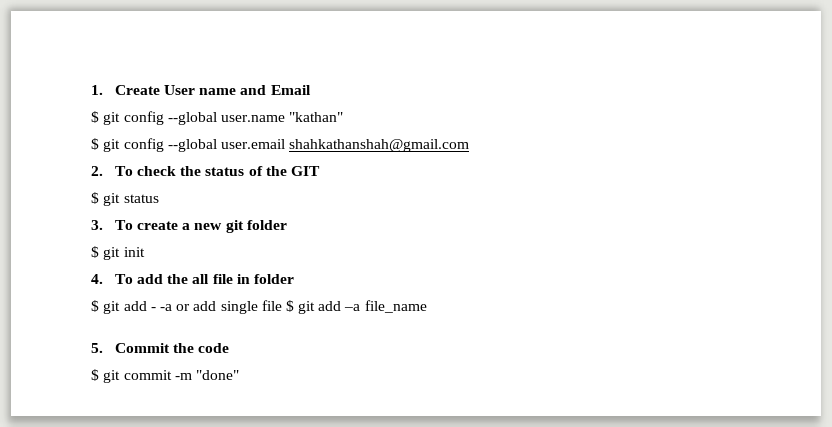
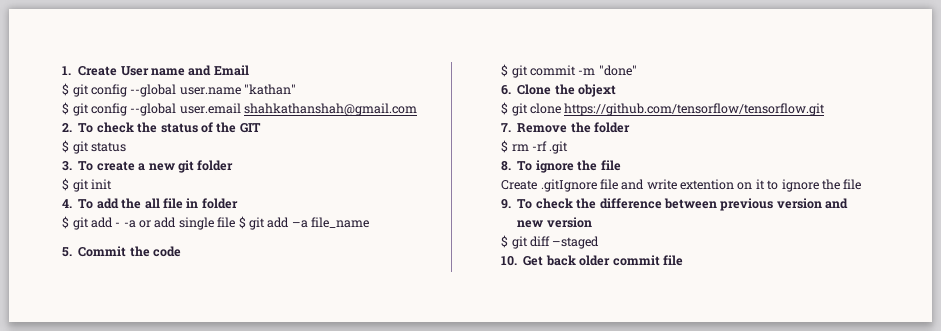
(240, 375) none -> [501,84,617,97] [501,102,826,116] [501,122,631,133] [501,140,569,154] [501,160,621,173] [501,179,862,192] [501,198,849,211] [517,217,592,228] [501,235,600,249] [501,255,683,266] // 6. Clone the objext // $ git clone https://github.com/tensorflow/tensorflow.git // 7. Remove the folder // $ rm -rf .git // 8. To ignore the file // Create .gitIgnore file and write extention on it to ignore the file // 9. To check the difference between previous version and new version // $ git diff –staged // 10. Get back older commit file

